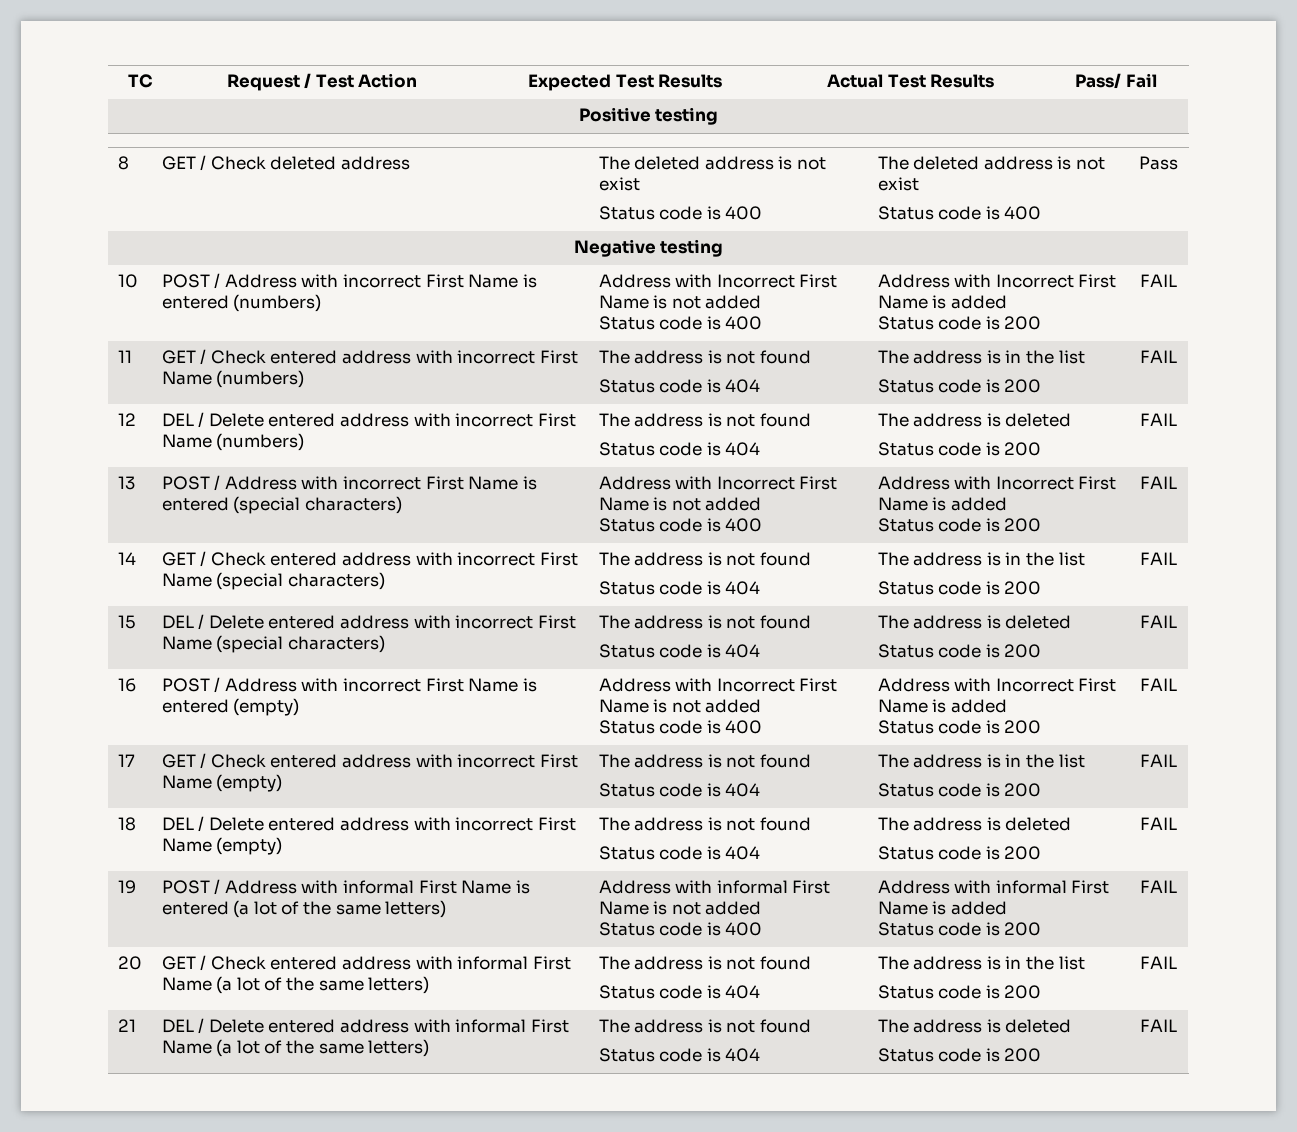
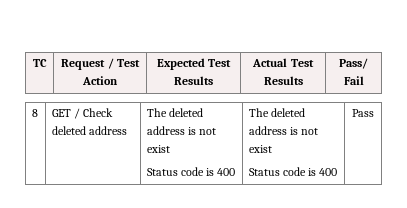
[578,107,719,125] // Positive testing -> (364, 80) none
[573,239,724,257] [117,274,138,288] [161,273,537,289] [161,294,322,312] [598,274,838,288] [598,295,762,309] [598,316,763,330] [877,274,1117,288] [877,295,1007,309] [877,316,1042,330] [1140,274,1177,287] [117,350,132,363] [161,349,578,365] [161,370,305,388] [598,350,811,364] [598,379,761,393] [877,350,1085,364] [877,379,1042,393] [1140,350,1177,363] [117,413,136,426] [161,412,576,428] [161,433,305,451] [598,413,811,427] [598,442,761,456] [877,413,1072,427] [877,442,1042,456] [1140,413,1177,426] [117,476,135,490] [161,475,537,491] [161,496,402,514] [598,476,838,490] [598,497,762,511] [598,518,763,532] [877,476,1117,490] [877,497,1007,511] [877,518,1042,532] [1140,476,1177,489] [117,552,136,565] [161,551,578,567] [161,572,385,590] [598,552,811,566] [598,581,761,595] [877,552,1085,566] [877,581,1042,595] [1140,552,1177,565] [117,615,136,629] [161,614,576,630] [161,635,385,653] [598,615,811,629] [598,644,761,658] [877,615,1072,629] [877,644,1042,658] [1140,615,1177,628] [117,678,136,692] [161,677,537,693] [161,698,300,716] [598,678,838,692] [598,699,762,713] [598,720,763,734] [877,678,1117,692] [877,699,1007,713] [877,720,1042,734] [1140,678,1177,691] [117,754,135,767] [161,753,578,769] [161,774,283,792] [598,754,811,768] [598,783,761,797] [877,754,1085,768] [877,783,1042,797] [1140,754,1177,767] [117,817,136,831] [161,816,576,832] [161,837,283,855] [598,817,811,831] [598,846,761,860] [877,817,1072,831] [877,846,1042,860] [1140,817,1177,830] [117,880,136,894] [161,879,530,895] [161,900,447,918] [598,880,831,894] [598,901,762,915] [598,922,763,936] [877,880,1110,894] [877,901,1007,915] [877,922,1042,936] [1140,880,1177,893] [117,956,142,970] [161,955,571,971] [161,976,430,994] [598,956,811,970] [598,985,761,999] [877,956,1085,970] [877,985,1042,999] [1140,956,1177,969] [117,1019,136,1032] [161,1018,569,1034] [161,1039,430,1057] [598,1019,811,1033] [598,1048,761,1062] [877,1019,1072,1033] [877,1048,1042,1062] [1140,1019,1177,1032] // Negative testing // 10 | POST / Address with incorrect First Name is entered (numbers) | Address with Incorrect First Name is not added // Status code is 400 | Address with Incorrect First Name is added // Status code is 200 | FAIL // 11 | GET / Check entered address with incorrect First Name (numbers) | The address is not found // Status code is 404 | The address is in the list // Status code is 200 | FAIL // 12 | DEL / Delete entered address with incorrect First Name (numbers) | The address is not found // Status code is 404 | The address is deleted // Status code is 200 | FAIL // 13 | POST / Address with incorrect First Name is entered (special characters) | Address with Incorrect First Name is not added // Status code is 400 | Address with Incorrect First Name is added // Status code is 200 | FAIL // 14 | GET / Check entered address with incorrect First Name (special characters) | The address is not found // Status code is 404 | The address is in the list // Status code is 200 | FAIL // 15 | DEL / Delete entered address with incorrect First Name (special characters) | The address is not found // Status code is 404 | The address is deleted // Status code is 200 | FAIL // 16 | POST / Address with incorrect First Name is entered (empty) | Address with Incorrect First Name is not added // Status code is 400 | Address with Incorrect First Name is added // Status code is 200 | FAIL // 17 | GET / Check entered address with incorrect First Name (empty) | The address is not found // Status code is 404 | The address is in the list // Status code is 200 | FAIL // 18 | DEL / Delete entered address with incorrect First Name (empty) | The address is not found // Status code is 404 | The address is deleted // Status code is 200 | FAIL // 19 | POST / Address with informal First Name is entered (a lot of the same letters) | Address with informal First Name is not added // Status code is 400 | Address with informal First Name is added // Status code is 200 | FAIL // 20 | GET / Check entered address with informal First Name (a lot of the same letters) | The address is not found // Status code is 404 | The address is in the list // Status code is 200 | FAIL // 21 | DEL / Delete entered address with informal First Name (a lot of the same letters) | The address is not found // Status code is 404 | The address is deleted // Status code is 200 | FAIL -> (374, 113) none

